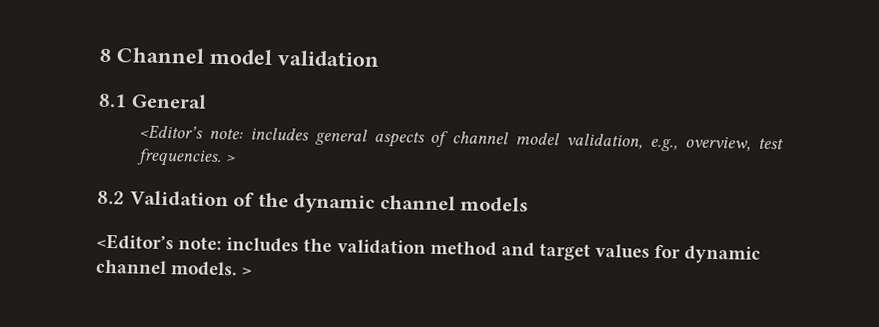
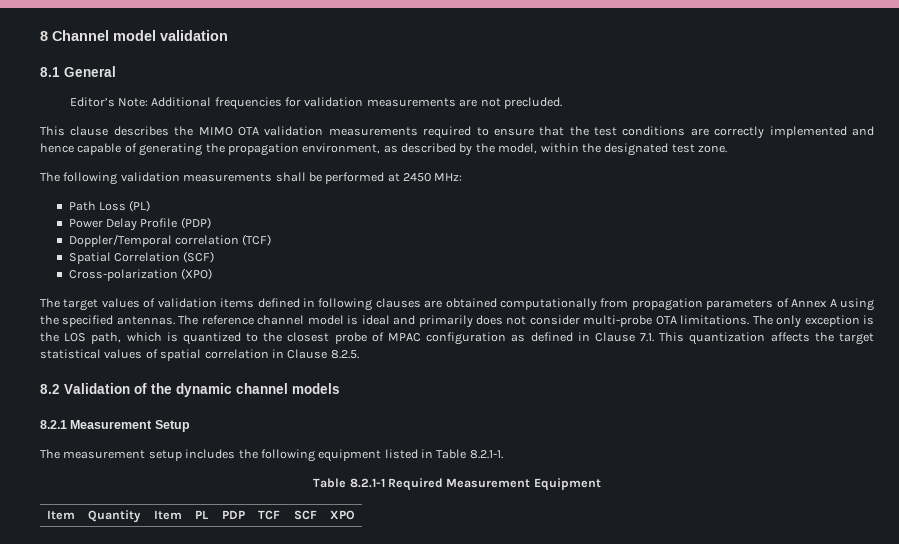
[138,124,784,152] [135,148,236,168] <Editor’s note: includes general aspects of channel model validation, e.g., overview, test frequencies. > -> [69,97,562,110] [40,126,875,139] [40,143,727,156] [40,172,463,185] [68,200,151,212] [68,217,211,231] [68,234,272,247] [68,251,215,264] [68,268,212,281] [40,298,875,311] [40,315,875,328] [40,332,874,345] [40,349,359,361] Editor’s Note: Additional frequencies for validation measurements are not precluded. // This clause describes the MIMO OTA validation measurements required to ensure that the test conditions are correctly implemented and hence capable of generating the propagation environment, as described by the model, within the designated test zone. // The following validation measurements shall be performed at 2450 MHz: // Path Loss (PL) // Power Delay Profile (PDP) // Doppler/Temporal correlation (TCF) // Spatial Correlation (SCF) // Cross-polarization (XPO) // The target values of validation items defined in following clauses are obtained computationally from propagation parameters of Annex A using the specified antennas. The reference channel model is ideal and primarily does not consider multi-probe OTA limitations. The only exception is the LOS path, which is quantized to the closest probe of MPAC configuration as defined in Clause 7.1. This quantization affects the target statistical values of spatial correlation in Clause 8.2.5.
[96,233,762,264] [95,259,254,277] <Editor’s note: includes the validation method and target values for dynamic channel models. > -> [40,420,190,432] [40,449,503,462] [313,478,601,491] [47,510,75,520] [88,510,141,523] [153,510,182,520] [195,510,208,519] [221,510,245,519] [258,510,280,520] [293,510,317,520] [330,510,355,520] 8.2.1 Measurement Setup // The measurement setup includes the following equipment listed in Table 8.2.1-1. // Table 8.2.1-1 Required Measurement Equipment // Item | Quantity | Item | PL | PDP | TCF | SCF | XPO

